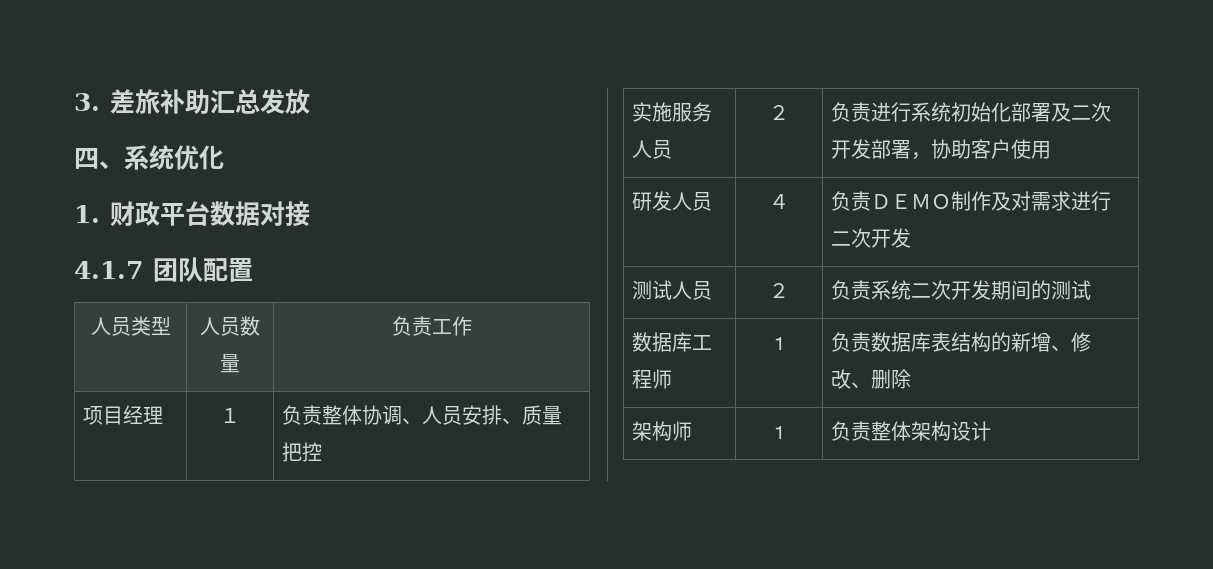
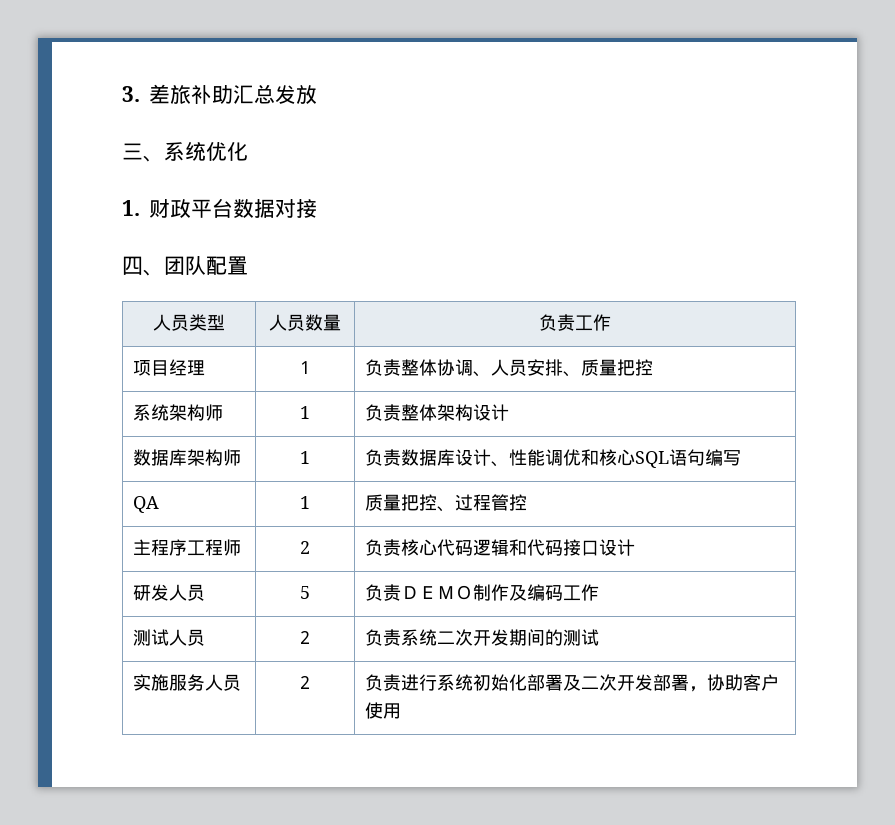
[74,148,99,169] 四 -> [122,143,143,160] 三
[74,261,143,279] 4.1.7 -> [122,256,164,276] 四、
(322, 452) none -> [133,404,224,421] [300,406,310,419] [365,404,510,421] [133,449,242,466] [300,451,310,464] [365,449,742,468] [133,496,160,513] [300,496,310,509] [365,494,528,512] [133,539,242,556] [300,541,310,554] [365,539,636,556] [133,584,206,601] [300,586,310,599] [365,584,600,601] [133,629,206,646] [296,630,314,644] [365,629,600,646] // 系统架构师 | 1 | 负责整体架构设计 // 数据库架构师 | 1 | 负责数据库设计、性能调优和核心SQL语句编写 // QA | 1 | 质量把控、过程管控 // 主程序工程师 | 2 | 负责核心代码逻辑和代码接口设计 // 研发人员 | 5 | 负责ＤＥＭＯ制作及编码工作 // 测试人员 | ２ | 负责系统二次开发期间的测试
[631,191,712,211] [769,194,789,209] [830,191,1111,211] [830,228,911,248] [631,280,712,300] [769,283,789,298] [830,280,1091,300] [631,332,712,352] [631,369,672,389] [775,337,783,350] [830,332,1091,352] [830,369,911,389] [631,421,692,441] [775,426,783,439] [830,421,991,441] // 研发人员 | ４ | 负责ＤＥＭＯ制作及对需求进行二次开发 // 测试人员 | ２ | 负责系统二次开发期间的测试 // 数据库工程师 | 1 | 负责数据库表结构的新增、修改、删除 // 架构师 | 1 | 负责整体架构设计 -> (402, 711) none

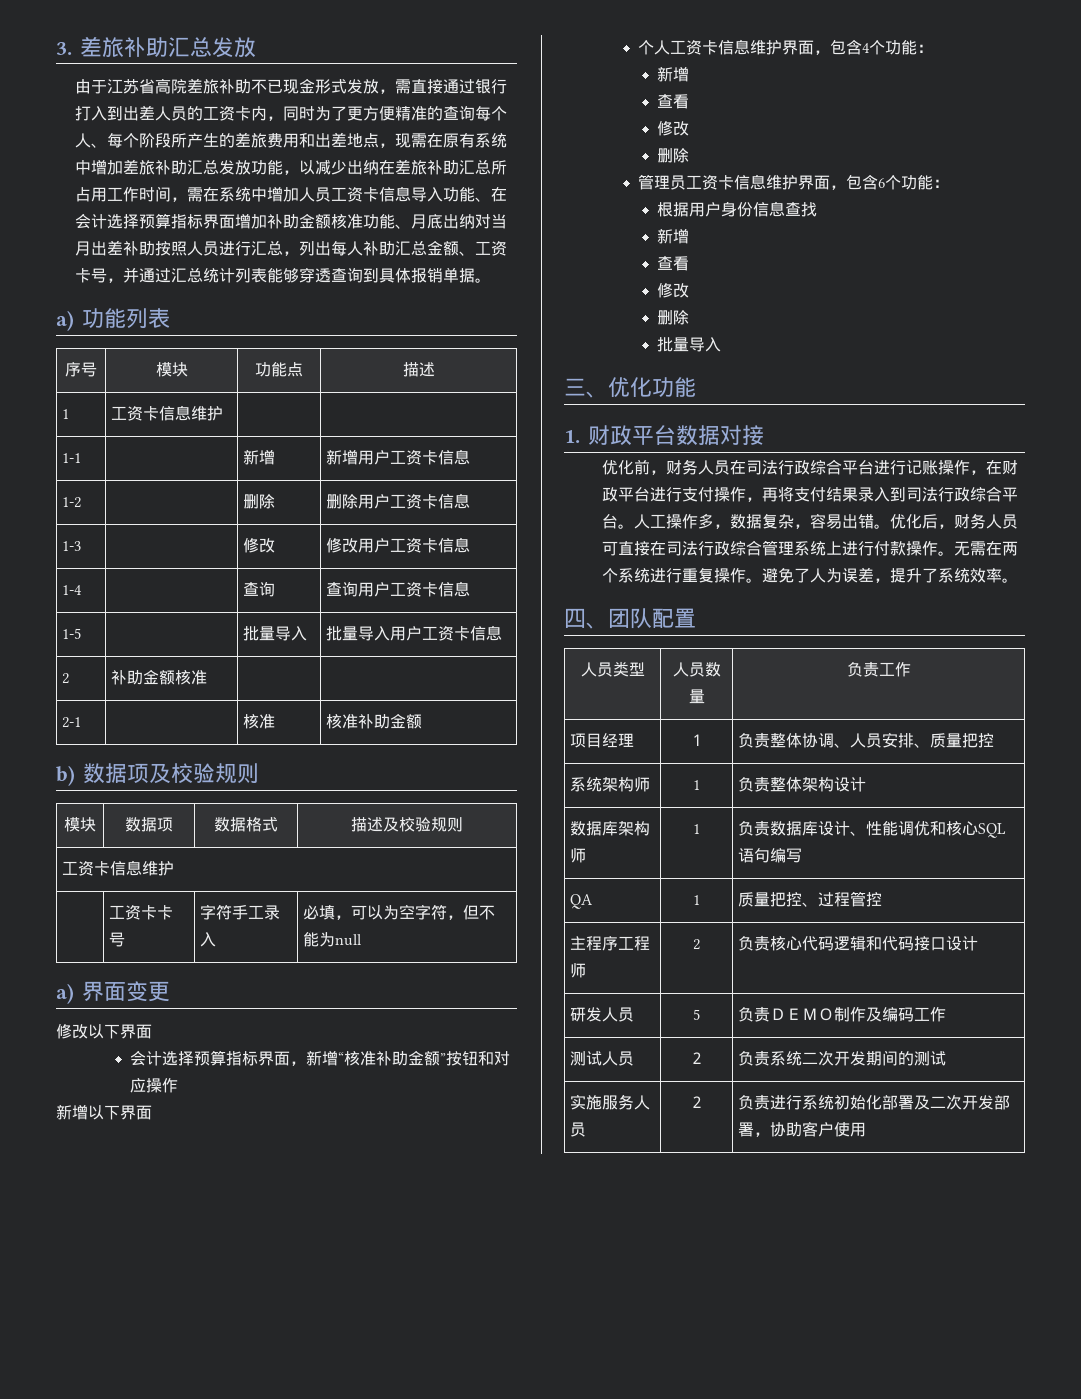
(317, 94) none -> [74,78,507,94] [74,105,507,121] [74,132,507,148] [74,159,507,175] [74,186,507,202] [74,213,507,229] [74,240,507,256] [74,267,491,283] [56,308,170,331] [65,362,97,377] [155,362,188,377] [255,362,303,377] [402,362,435,377] [62,409,70,419] [111,405,224,421] [62,453,82,463] [243,449,276,465] [326,449,471,465] [62,497,82,508] [243,494,276,509] [326,493,471,509] [62,541,82,551] [243,537,276,553] [326,537,471,553] [62,585,83,595] [243,581,276,597] [326,581,471,597] [62,628,82,639] [243,626,308,641] [326,625,503,641] [62,673,70,684] [111,670,208,685] [62,717,82,728] [243,714,276,729] [326,714,423,729] [56,763,259,786] [64,817,96,832] [125,817,173,832] [214,817,278,832] [351,817,463,832] [62,860,175,876] [109,905,174,920] [109,932,126,947] [200,904,281,920] [200,932,217,947] [303,904,496,920] [303,932,363,947] [56,981,170,1004] [56,1023,152,1039] [130,1050,511,1066] [130,1078,179,1093] [56,1104,152,1120] [638,39,934,55] [657,66,690,82] [657,94,690,109] [657,120,690,136] [657,148,690,163] [638,174,950,190] [657,201,818,217] [657,228,690,244] [657,256,690,271] [657,282,690,298] [657,310,690,325] [657,337,722,352] // 由于江苏省高院差旅补助不已现金形式发放，需直接通过银行打入到出差人员的工资卡内，同时为了更方便精准的查询每个人、每个阶段所产生的差旅费用和出差地点，现需在原有系统中增加差旅补助汇总发放功能，以减少出纳在差旅补助汇总所占用工作时间，需在系统中增加人员工资卡信息导入功能、在会计选择预算指标界面增加补助金额核准功能、月底出纳对当月出差补助按照人员进行汇总，列出每人补助汇总金额、工资卡号，并通过汇总统计列表能够穿透查询到具体报销单据。 // a)功能列表 // 序号 | 模块 | 功能点 | 描述 // 1 | 工资卡信息维护 | | // 1-1 | | 新增 | 新增用户工资卡信息 // 1-2 | | 删除 | 删除用户工资卡信息 // 1-3 | | 修改 | 修改用户工资卡信息 // 1-4 | | 查询 | 查询用户工资卡信息 // 1-5 | | 批量导入 | 批量导入用户工资卡信息 // 2 | 补助金额核准 | | // 2-1 | | 核准 | 核准补助金额 // b)数据项及校验规则 // 模块 | 数据项 | 数据格式 | 描述及校验规则 // 工资卡信息维护 // | 工资卡卡号 | 字符手工录入 | 必填，可以为空字符，但不能为null // a)界面变更 // 修改以下界面 // 会计选择预算指标界面，新增“核准补助金额”按钮和对应操作 // 新增以下界面 // 个人工资卡信息维护界面，包含4个功能： // 新增 // 查看 // 修改 // 删除 // 管理员工资卡信息维护界面，包含6个功能： // 根据用户身份信息查找 // 新增 // 查看 // 修改 // 删除 // 批量导入
[164,142,248,161] 系统优化 -> [608,377,696,398] 优化功能
(317, 208) none -> [601,459,1018,475] [601,486,1018,502] [601,513,1018,529] [601,540,1018,556] [601,567,1018,583] // 优化前，财务人员在司法行政综合平台进行记账操作，在财政平台进行支付操作，再将支付结果录入到司法行政综合平台。人工操作多，数据复杂，容易出错。优化后，财务人员可直接在司法行政综合管理系统上进行付款操作。无需在两个系统进行重复操作。避免了人为误差，提升了系统效率。

